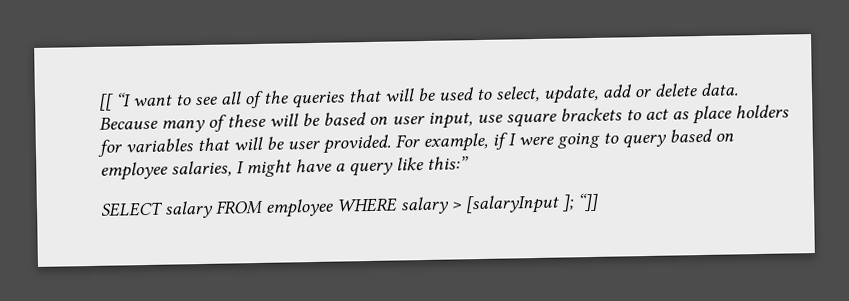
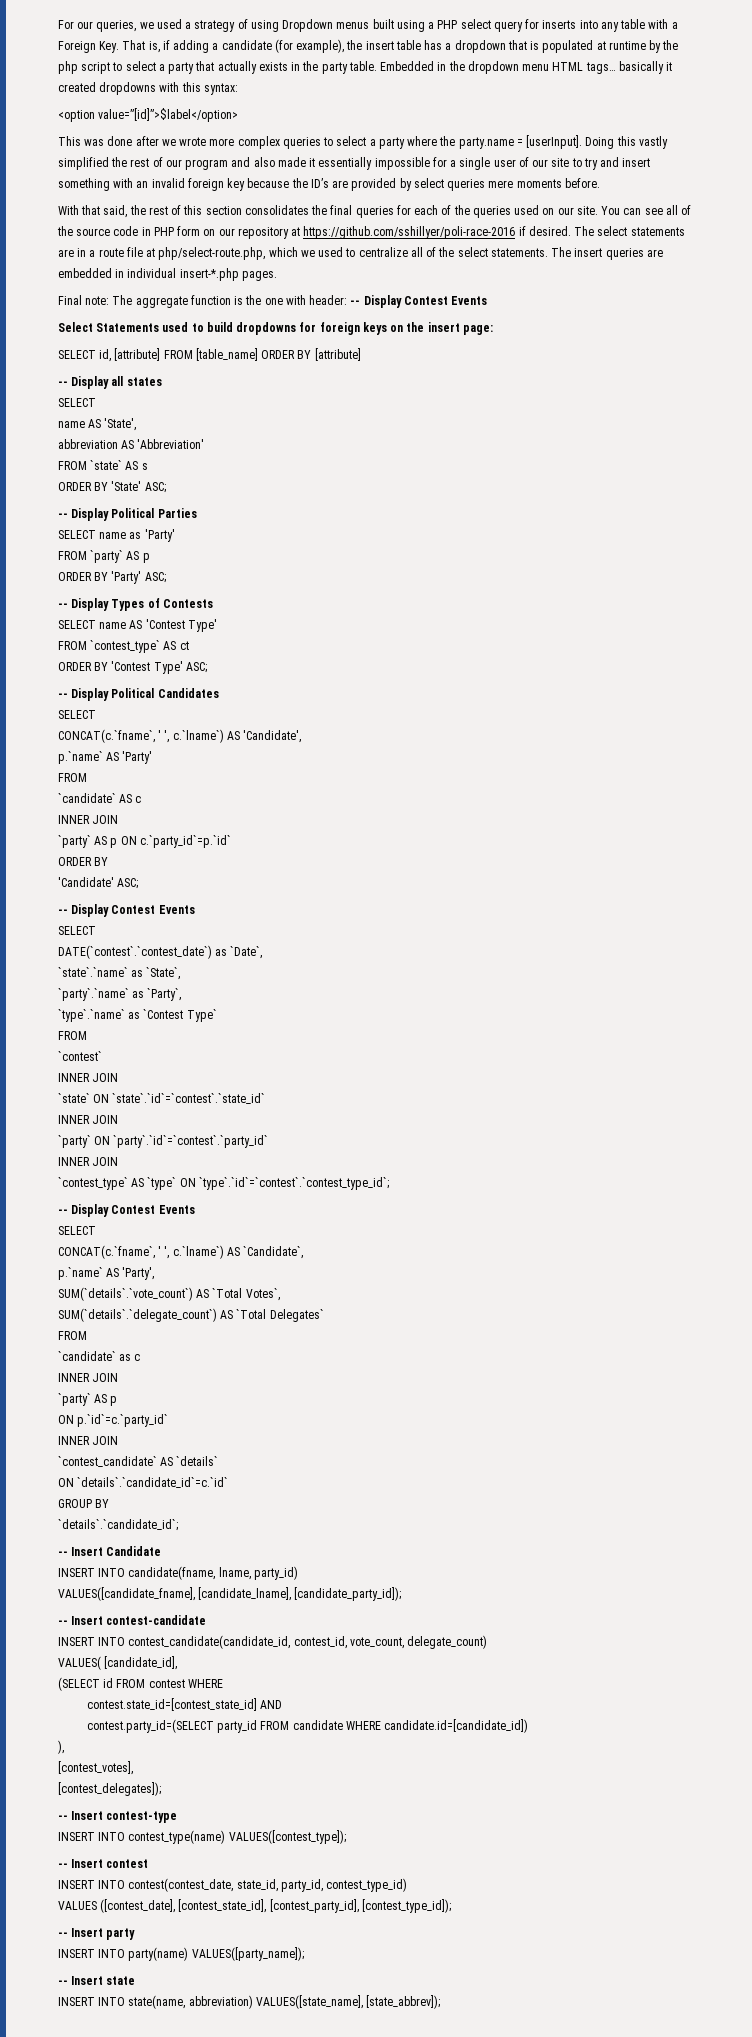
[98,82,739,111] [99,104,789,133] [97,128,734,157] [100,156,469,181] [100,192,599,219] [[ “I want to see all of the queries that will be used to select, update, add or delete data. Because many of these will be based on user input, use square brackets to act as place holders for variables that will be user provided. For example, if I were going to query based on employee salaries, I might have a query like this:” // SELECT salary FROM employee WHERE salary > [salaryInput ]; “]] -> [58,19,678,32] [58,39,679,53] [58,61,673,74] [58,82,238,95] [58,108,239,122] [58,135,668,149] [58,157,651,170] [58,178,600,191] [58,205,692,218] [57,226,685,239] [58,247,663,260] [58,268,277,281] [58,295,488,308] [58,322,493,335] [58,348,361,362] [58,376,162,389] [58,398,96,407] [58,418,137,431] [58,439,205,449] [58,460,148,470] [58,481,166,493] [58,508,197,521] [58,529,175,542] [58,550,150,563] [58,571,166,584] [58,598,213,611] [58,619,217,632] [58,640,189,653] [58,661,207,674] [58,688,219,701] [58,710,96,719] [58,729,302,743] [58,751,153,764] [58,773,87,782] [58,793,142,803] [58,815,119,824] [58,835,231,848] [58,857,109,866] [58,877,139,889] [58,904,195,917] [58,926,96,935] [58,945,263,959] [58,967,181,980] [58,988,182,1001] [58,1009,217,1022] [58,1031,87,1040] [58,1051,102,1061] [58,1073,119,1082] [58,1093,266,1104] [58,1115,119,1124] [58,1135,269,1148] [58,1157,119,1166] [58,1177,389,1190] [58,1204,195,1217] [58,1226,96,1235] [58,1245,304,1259] [58,1267,155,1280] [58,1287,280,1301] [58,1308,324,1322] [58,1331,87,1340] [58,1351,141,1361] [58,1373,119,1382] [58,1393,118,1406] [58,1414,169,1427] [58,1436,119,1445] [58,1456,219,1467] [58,1477,229,1488] [58,1499,110,1508] [58,1519,178,1531] [58,1546,162,1556] [58,1566,298,1580] [58,1587,402,1601] [58,1615,207,1625] [58,1635,488,1649] [58,1656,178,1670] [58,1677,223,1691] [86,1698,283,1711] [86,1719,529,1733] [58,1740,64,1754] [58,1761,133,1775] [58,1782,161,1796] [58,1811,178,1823] [58,1830,346,1844] [58,1859,149,1868] [58,1878,408,1892] [58,1899,451,1913] [58,1928,136,1940] [58,1947,304,1961] [58,1976,136,1985] [58,1995,441,2009] For our queries, we used a strategy of using Dropdown menus built using a PHP select query for inserts into any table with a Foreign Key. That is, if adding a candidate (for example), the insert table has a dropdown that is populated at runtime by the php script to select a party that actually exists in the party table. Embedded in the dropdown menu HTML tags… basically it created dropdowns with this syntax: // <option value=”[id]”>$label</option> // This was done after we wrote more complex queries to select a party where the party.name = [userInput]. Doing this vastly simplified the rest of our program and also made it essentially impossible for a single user of our site to try and insert something with an invalid foreign key because the ID’s are provided by select queries mere moments before. // With that said, the rest of this section consolidates the final queries for each of the queries used on our site. You can see all of the source code in PHP form on our repository at https://github.com/sshillyer/poli-race-2016 if desired. The select statements are in a route file at php/select-route.php, which we used to centralize all of the select statements. The insert queries are embedded in individual insert-*.php pages. // Final note: The aggregate function is the one with header: -- Display Contest Events // Select Statements used to build dropdowns for foreign keys on the insert page: // SELECT id, [attribute] FROM [table_name] ORDER BY [attribute] // -- Display all states // SELECT // name AS 'State', // abbreviation AS 'Abbreviation' // FROM `state` AS s // ORDER BY 'State' ASC; // -- Display Political Parties // SELECT name as 'Party' // FROM `party` AS p // ORDER BY 'Party' ASC; // -- Display Types of Contests // SELECT name AS 'Contest Type' // FROM `contest_type` AS ct // ORDER BY 'Contest Type' ASC; // -- Display Political Candidates // SELECT // CONCAT(c.`fname`, ' ', c.`lname`) AS 'Candidate', // p.`name` AS 'Party' // FROM // `candidate` AS c // INNER JOIN // `party` AS p ON c.`party_id`=p.`id` // ORDER BY // 'Candidate' ASC; // -- Display Contest Events // SELECT // DATE(`contest`.`contest_date`) as `Date`, // `state`.`name` as `State`, // `party`.`name` as `Party`, // `type`.`name` as `Contest Type` // FROM // `contest` // INNER JOIN // `state` ON `state`.`id`=`contest`.`state_id` // INNER JOIN // `party` ON `party`.`id`=`contest`.`party_id` // INNER JOIN // `contest_type` AS `type` ON `type`.`id`=`contest`.`contest_type_id`; // -- Display Contest Events // SELECT // CONCAT(c.`fname`, ' ', c.`lname`) AS `Candidate`, // p.`name` AS 'Party', // SUM(`details`.`vote_count`) AS `Total Votes`, // SUM(`details`.`delegate_count`) AS `Total Delegates` // FROM // `candidate` as c // INNER JOIN // `party` AS p // ON p.`id`=c.`party_id` // INNER JOIN // `contest_candidate` AS `details` // ON `details`.`candidate_id`=c.`id` // GROUP BY // `details`.`candidate_id`; // -- Insert Candidate // INSERT INTO candidate(fname, lname, party_id) // VALUES([candidate_fname], [candidate_lname], [candidate_party_id]); // -- Insert contest-candidate // INSERT INTO contest_candidate(candidate_id, contest_id, vote_count, delegate_count) // VALUES( [candidate_id], // (SELECT id FROM contest WHERE // contest.state_id=[contest_state_id] AND // contest.party_id=(SELECT party_id FROM candidate WHERE candidate.id=[candidate_id]) // ), // [contest_votes], // [contest_delegates]); // -- Insert contest-type // INSERT INTO contest_type(name) VALUES([contest_type]); // -- Insert contest // INSERT INTO contest(contest_date, state_id, party_id, contest_type_id) // VALUES ([contest_date], [contest_state_id], [contest_party_id], [contest_type_id]); // -- Insert party // INSERT INTO party(name) VALUES([party_name]); // -- Insert state // INSERT INTO state(name, abbreviation) VALUES([state_name], [state_abbrev]);

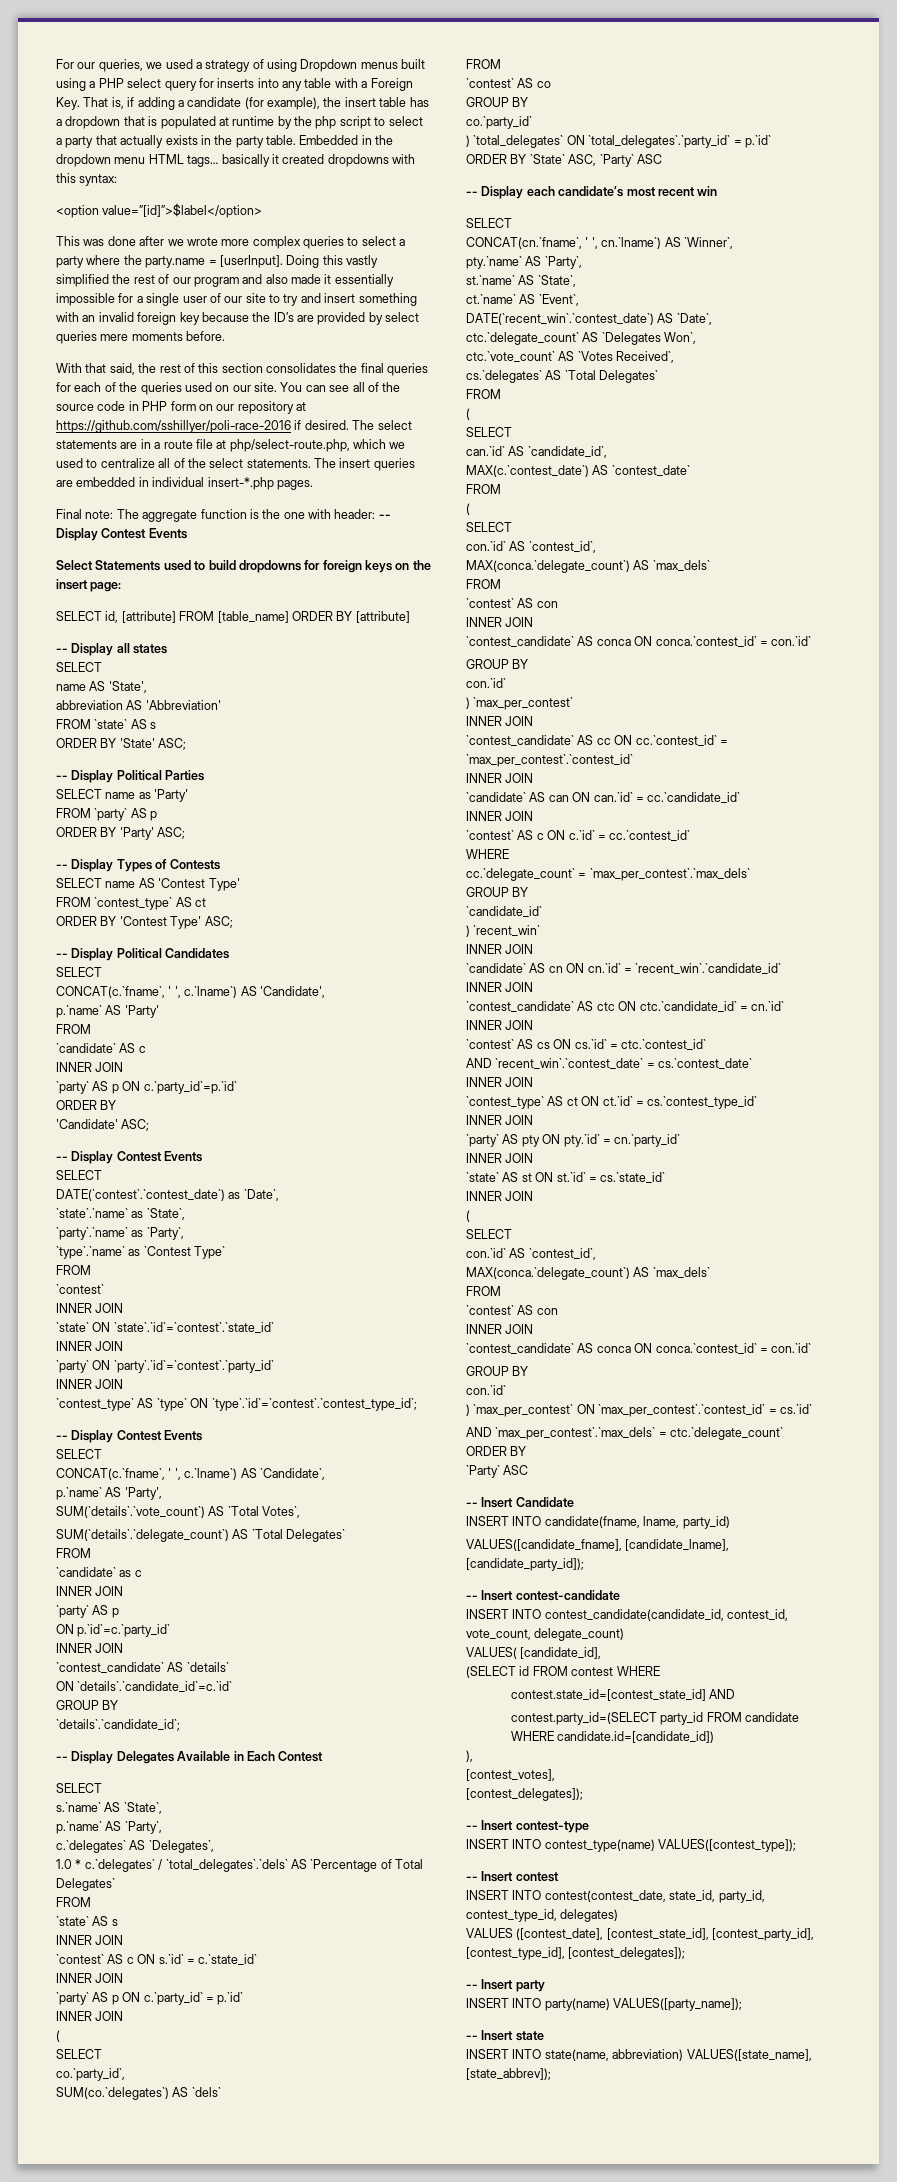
(178, 1525) none -> [56,1751,324,1764] [56,1783,102,1793] [56,1802,162,1814] [56,1821,162,1834] [56,1840,214,1853] [56,1859,423,1872] [56,1878,115,1891] [56,1897,91,1907] [56,1916,118,1926] [56,1935,124,1945] [56,1954,258,1965] [56,1973,124,1983] [56,1992,244,2005] [56,2011,124,2021] [56,2030,60,2042] [56,2049,102,2059] [56,2068,125,2081] [56,2087,221,2100] [466,59,501,69] [466,78,551,88] [466,97,529,107] [466,116,532,129] [466,135,771,148] [466,154,662,167] [466,186,718,199] [466,218,512,228] [466,237,733,249] [466,256,582,269] [466,275,576,287] [466,294,579,306] [466,313,712,325] [466,332,697,345] [466,351,675,363] [466,370,659,383] [466,389,501,399] [466,408,470,420] [466,427,512,437] [466,446,607,458] [466,465,690,477] [466,484,501,494] [466,503,470,515] [466,522,512,532] [466,541,596,553] [466,560,710,573] [466,579,501,589] [466,598,558,608] [466,617,534,627] [466,636,812,647] [466,659,529,669] [466,678,506,688] [466,697,574,710] [466,716,534,726] [466,735,728,746] [466,754,633,767] [466,773,534,783] [466,792,741,803] [466,811,534,821] [466,830,691,841] [466,849,509,859] [466,868,750,881] [466,887,529,897] [466,906,542,917] [466,925,541,937] [466,944,534,954] [466,963,782,974] [466,982,534,992] [466,1001,785,1012] [466,1020,534,1030] [466,1039,707,1050] [466,1058,753,1069] [466,1077,534,1087] [466,1096,758,1109] [466,1115,534,1125] [466,1134,681,1147] [466,1153,534,1163] [466,1172,666,1183] [466,1191,534,1201] [466,1210,470,1222] [466,1229,512,1239] [466,1248,596,1260] [466,1267,710,1280] [466,1286,501,1296] [466,1305,558,1315] [466,1324,534,1334] [466,1343,812,1354] [466,1366,529,1376] [466,1385,506,1395] [466,1404,812,1417] [466,1427,784,1440] [466,1446,527,1456] [466,1465,529,1478] // -- Display Delegates Available in Each Contest // SELECT // s.`name` AS `State`, // p.`name` AS `Party`, // c.`delegates` AS `Delegates`, // 1.0 * c.`delegates` / `total_delegates`.`dels` AS `Percentage of Total Delegates` // FROM // `state` AS s // INNER JOIN // `contest` AS c ON s.`id` = c.`state_id` // INNER JOIN // `party` AS p ON c.`party_id` = p.`id` // INNER JOIN // ( // SELECT // co.`party_id`, // SUM(co.`delegates`) AS `dels` // FROM // `contest` AS co // GROUP BY // co.`party_id` // ) `total_delegates` ON `total_delegates`.`party_id` = p.`id` // ORDER BY `State` ASC, `Party` ASC // -- Display each candidate’s most recent win // SELECT // CONCAT(cn.`fname`, ' ', cn.`lname`) AS `Winner`, // pty.`name` AS `Party`, // st.`name` AS `State`, // ct.`name` AS `Event`, // DATE(`recent_win`.`contest_date`) AS `Date`, // ctc.`delegate_count` AS `Delegates Won`, // ctc.`vote_count` AS `Votes Received`, // cs.`delegates` AS `Total Delegates` // FROM // ( // SELECT // can.`id` AS `candidate_id`, // MAX(c.`contest_date`) AS `contest_date` // FROM // ( // SELECT // con.`id` AS `contest_id`, // MAX(conca.`delegate_count`) AS `max_dels` // FROM // `contest` AS con // INNER JOIN // `contest_candidate` AS conca ON conca.`contest_id` = con.`id` // GROUP BY // con.`id` // ) `max_per_contest` // INNER JOIN // `contest_candidate` AS cc ON cc.`contest_id` = `max_per_contest`.`contest_id` // INNER JOIN // `candidate` AS can ON can.`id` = cc.`candidate_id` // INNER JOIN // `contest` AS c ON c.`id` = cc.`contest_id` // WHERE // cc.`delegate_count` = `max_per_contest`.`max_dels` // GROUP BY // `candidate_id` // ) `recent_win` // INNER JOIN // `candidate` AS cn ON cn.`id` = `recent_win`.`candidate_id` // INNER JOIN // `contest_candidate` AS ctc ON ctc.`candidate_id` = cn.`id` // INNER JOIN // `contest` AS cs ON cs.`id` = ctc.`contest_id` // AND `recent_win`.`contest_date` = cs.`contest_date` // INNER JOIN // `contest_type` AS ct ON ct.`id` = cs.`contest_type_id` // INNER JOIN // `party` AS pty ON pty.`id` = cn.`party_id` // INNER JOIN // `state` AS st ON st.`id` = cs.`state_id` // INNER JOIN // ( // SELECT // con.`id` AS `contest_id`, // MAX(conca.`delegate_count`) AS `max_dels` // FROM // `contest` AS con // INNER JOIN // `contest_candidate` AS conca ON conca.`contest_id` = con.`id` // GROUP BY // con.`id` // ) `max_per_contest` ON `max_per_contest`.`contest_id` = cs.`id` // AND `max_per_contest`.`max_dels` = ctc.`delegate_count` // ORDER BY // `Party` ASC
[326,1878,408,1892] contest_type_id) -> [466,1909,619,1922] contest_type_id, delegates)
[361,1899,451,1913] [contest_type_id]); -> [466,1947,686,1960] [contest_type_id], [contest_delegates]);

